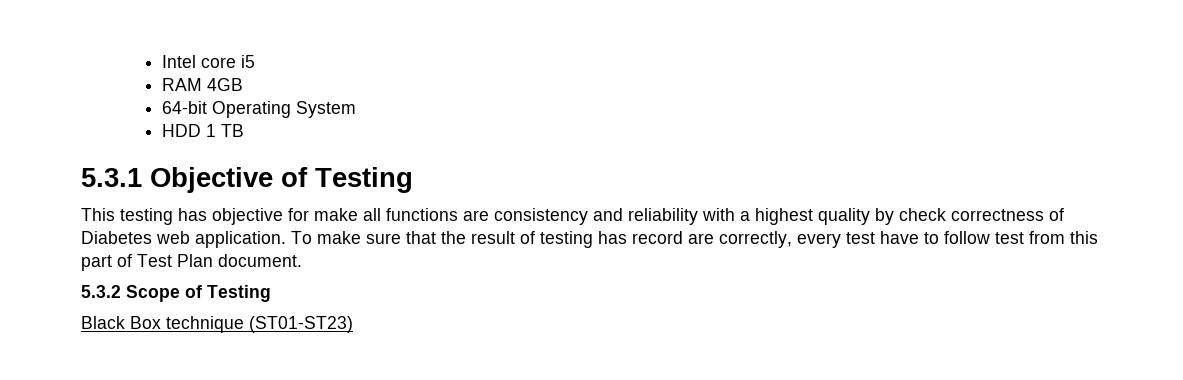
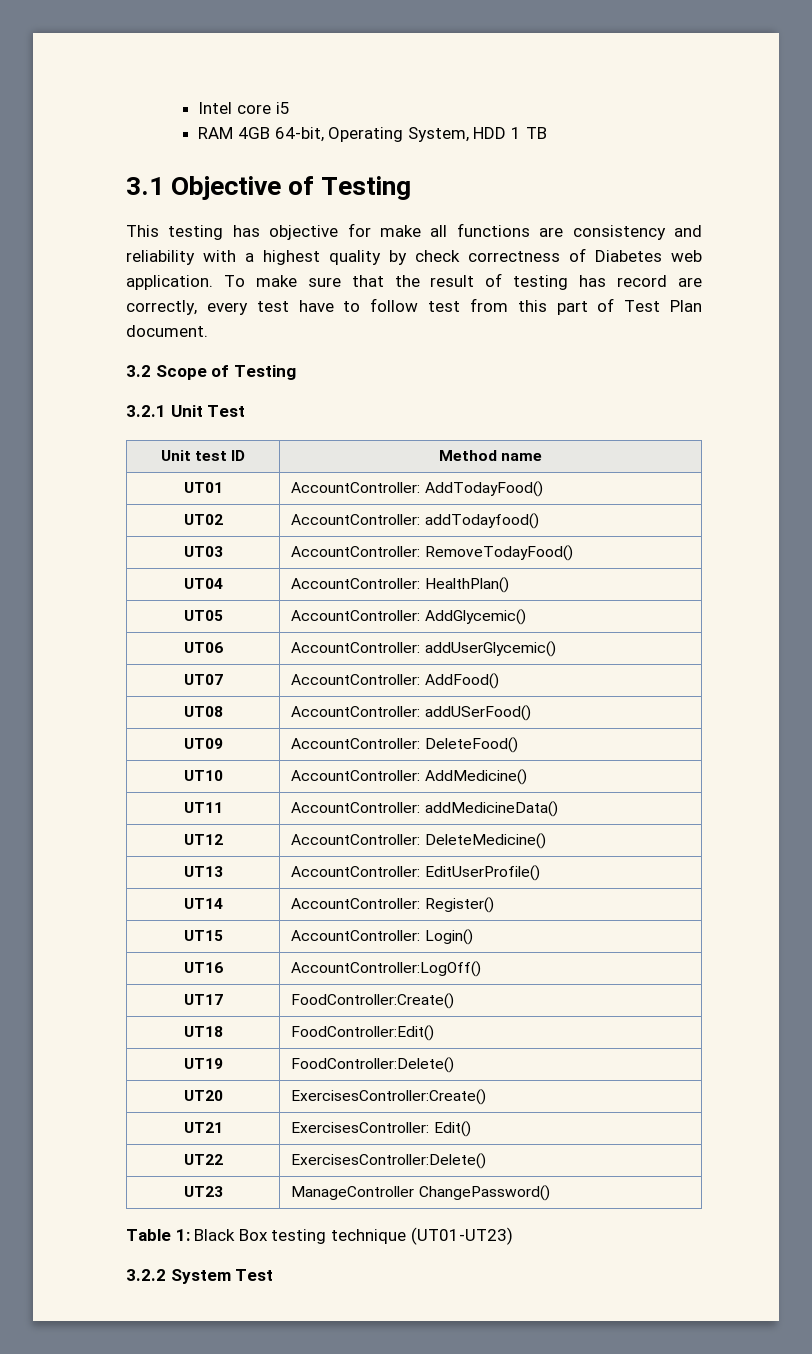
[161,101,356,118] // 64-bit Operating System // -> [274,127,469,142] 64-bit, Operating System,
[81,168,142,187] 5.3.1 -> [126,177,164,195] 3.1
[81,285,121,298] 5.3.2 -> [126,365,151,377] 3.2
[81,316,353,333] Black Box technique (ST01-ST23) -> [126,405,246,417] [160,450,246,461] [438,450,543,461] [183,482,223,493] [291,481,543,497] [183,514,223,525] [291,513,539,529] [183,546,223,557] [291,545,573,561] [183,578,223,589] [291,577,509,593] [183,610,223,621] [291,609,526,625] [183,642,223,653] [291,641,556,657] [183,674,223,685] [291,673,499,689] [183,706,223,717] [291,705,531,721] [183,738,223,749] [291,737,518,753] [183,770,223,781] [291,769,527,785] [183,802,223,813] [291,801,558,817] [183,834,223,845] [291,833,546,849] [183,866,223,877] [291,865,540,881] [183,898,223,909] [291,897,494,913] [183,930,223,941] [291,929,473,945] [183,962,223,973] [291,961,482,977] [183,994,223,1005] [291,993,455,1009] [183,1026,223,1037] [291,1025,435,1041] [183,1058,223,1069] [291,1057,455,1073] [183,1090,223,1101] [291,1089,487,1105] [183,1122,223,1133] [291,1121,471,1137] [183,1154,223,1165] [291,1153,487,1169] [183,1186,223,1197] [291,1185,550,1201] [126,1227,513,1245] [126,1269,274,1284] 3.2.1 Unit Test // Unit test ID | Method name // UT01 | AccountController: AddTodayFood() // UT02 | AccountController: addTodayfood() // UT03 | AccountController: RemoveTodayFood() // UT04 | AccountController: HealthPlan() // UT05 | AccountController: AddGlycemic() // UT06 | AccountController: addUserGlycemic() // UT07 | AccountController: AddFood() // UT08 | AccountController: addUSerFood() // UT09 | AccountController: DeleteFood() // UT10 | AccountController: AddMedicine() // UT11 | AccountController: addMedicineData() // UT12 | AccountController: DeleteMedicine() // UT13 | AccountController: EditUserProfile() // UT14 | AccountController: Register() // UT15 | AccountController: Login() // UT16 | AccountController:LogOff() // UT17 | FoodController:Create() // UT18 | FoodController:Edit() // UT19 | FoodController:Delete() // UT20 | ExercisesController:Create() // UT21 | ExercisesController: Edit() // UT22 | ExercisesController:Delete() // UT23 | ManageController ChangePassword() // Table 1: Black Box testing technique (UT01-UT23) // 3.2.2 System Test

